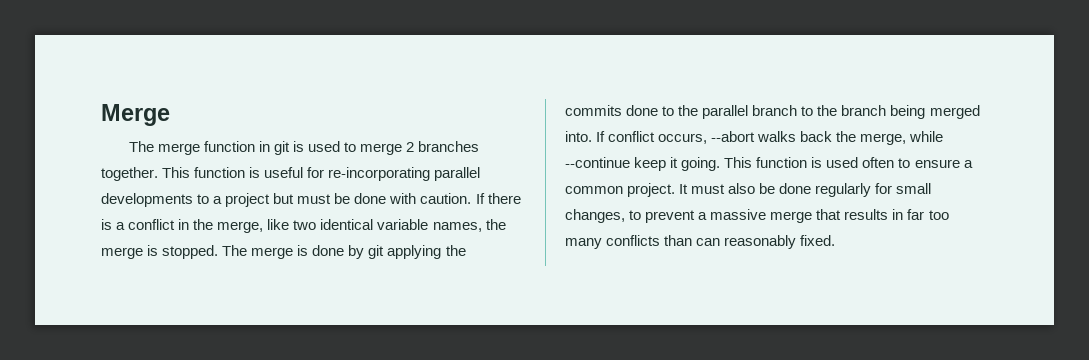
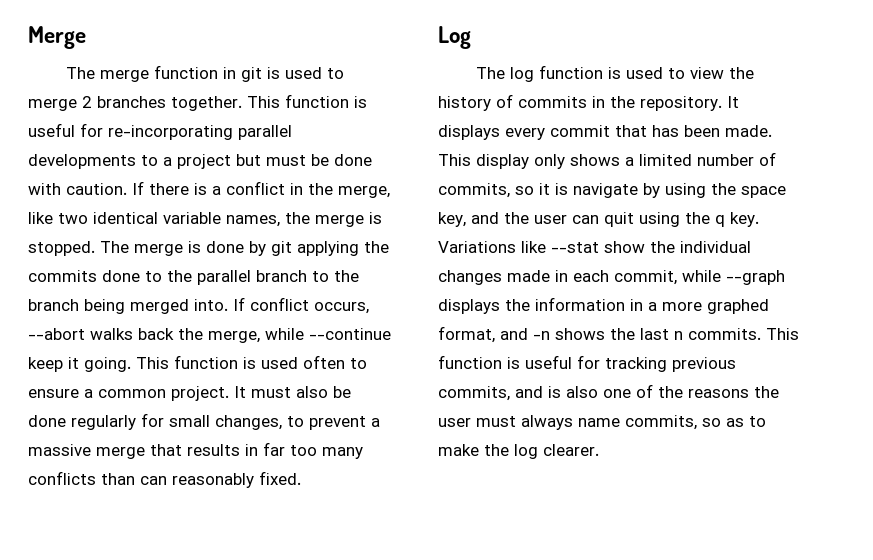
(836, 240) none -> [438,26,471,49] [476,65,755,82] [438,94,739,111] [438,125,772,140] [438,152,776,169] [438,183,786,198] [438,212,759,227] [438,241,751,253] [438,270,785,285] [438,297,769,314] [438,326,799,343] [438,355,736,372] [438,384,779,401] [438,415,766,430] [438,444,599,459] // Log // The log function is used to view the history of commits in the repository. It displays every commit that has been made. This display only shows a limited number of commits, so it is navigate by using the space key, and the user can quit using the q key. Variations like --stat show the individual changes made in each commit, while --graph displays the information in a more graphed format, and -n shows the last n commits. This function is useful for tracking previous commits, and is also one of the reasons the user must always name commits, so as to make the log clearer.

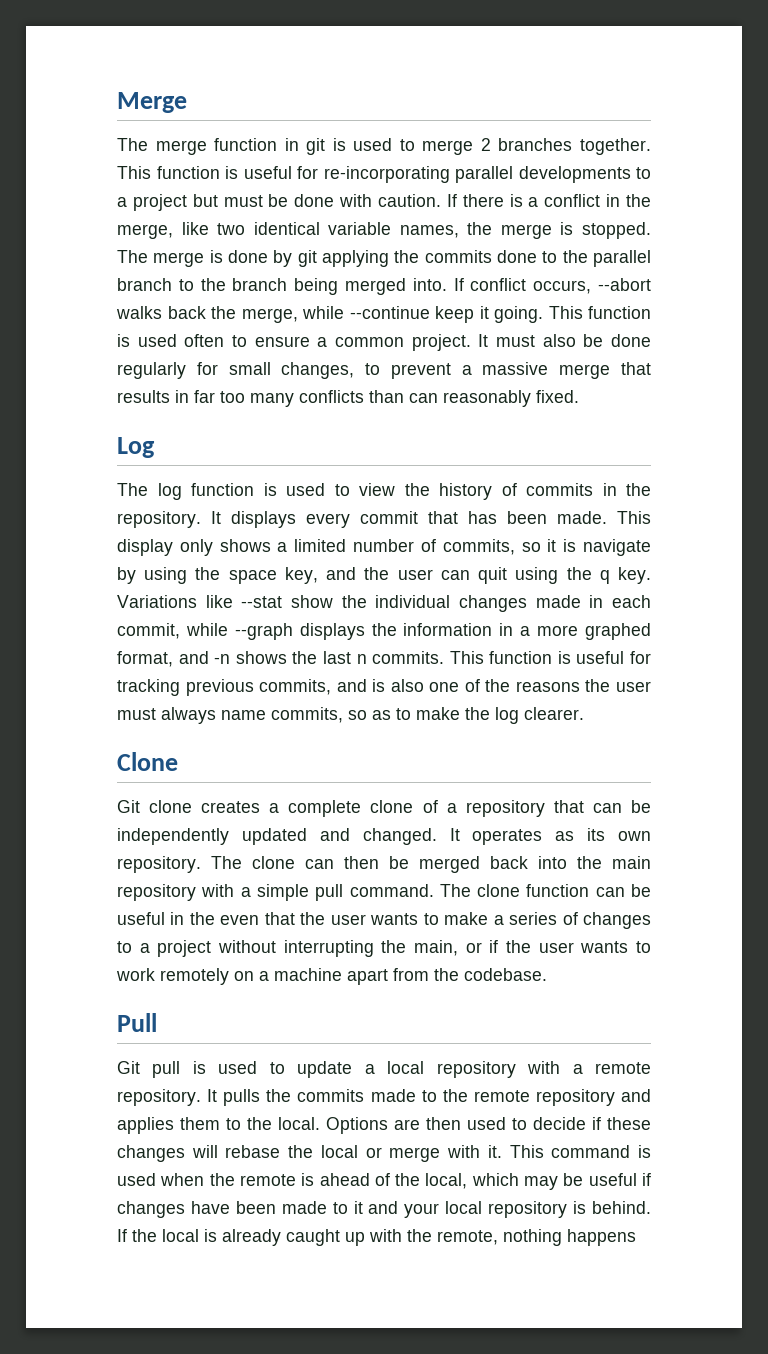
(599, 450) none -> [117,752,178,771] [117,800,651,817] [117,828,651,845] [117,856,651,873] [117,884,651,901] [117,912,651,929] [117,940,652,957] [116,968,547,985] [117,1013,157,1032] [117,1061,651,1078] [117,1089,652,1106] [117,1117,651,1134] [117,1145,652,1162] [117,1173,652,1190] [117,1201,652,1218] [117,1229,636,1246] // Clone // Git clone creates a complete clone of a repository that can be independently updated and changed. It operates as its own repository. The clone can then be merged back into the main repository with a simple pull command. The clone function can be useful in the even that the user wants to make a series of changes to a project without interrupting the main, or if the user wants to work remotely on a machine apart from the codebase. // Pull // Git pull is used to update a local repository with a remote repository. It pulls the commits made to the remote repository and applies them to the local. Options are then used to decide if these changes will rebase the local or merge with it. This command is used when the remote is ahead of the local, which may be useful if changes have been made to it and your local repository is behind. If the local is already caught up with the remote, nothing happens

